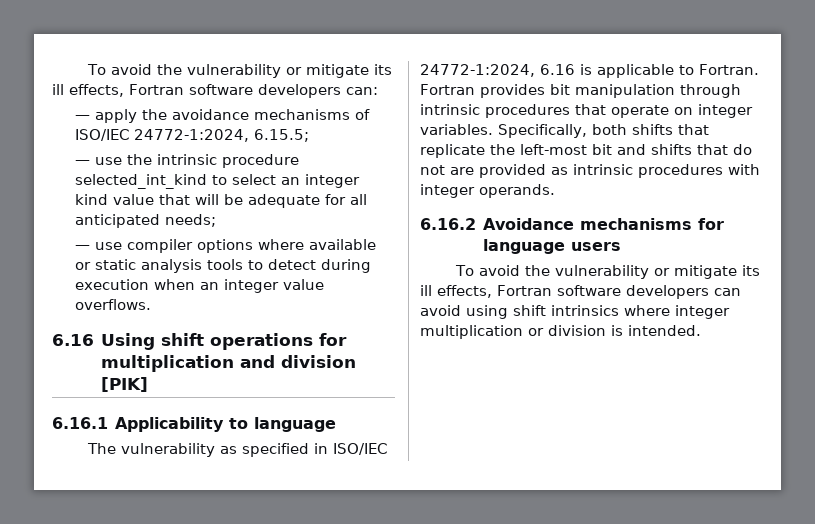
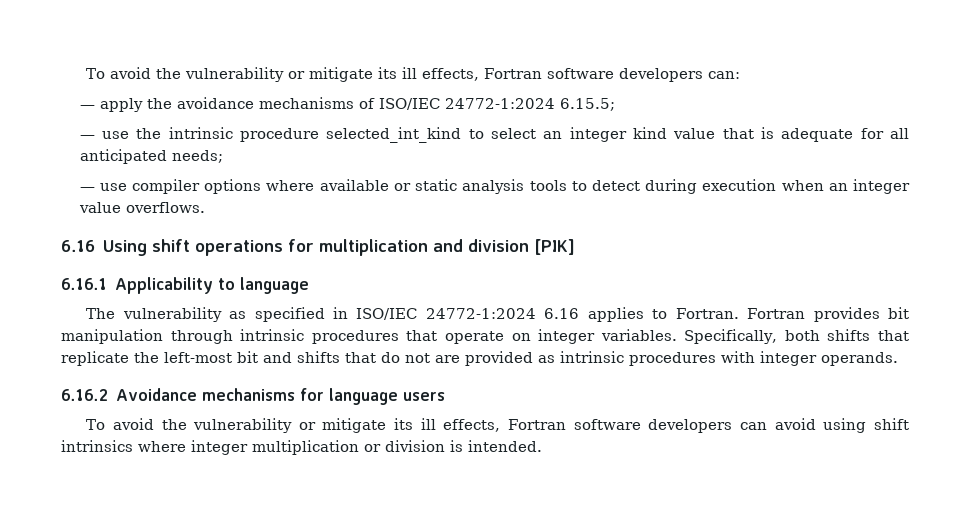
[134,129,250,142] 24772-1:2024, -> [444,98,555,109] 24772-1:2024
[195,194,244,205] will be -> [760,127,774,139] is
[420,64,674,78] 24772-1:2024, 6.16 is applicable -> [425,307,644,322] 24772-1:2024 6.16 applies

